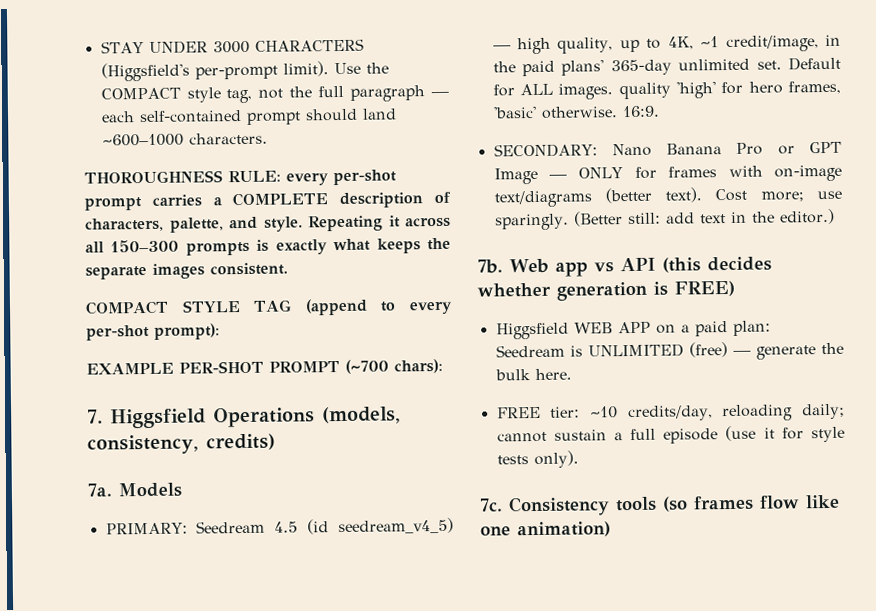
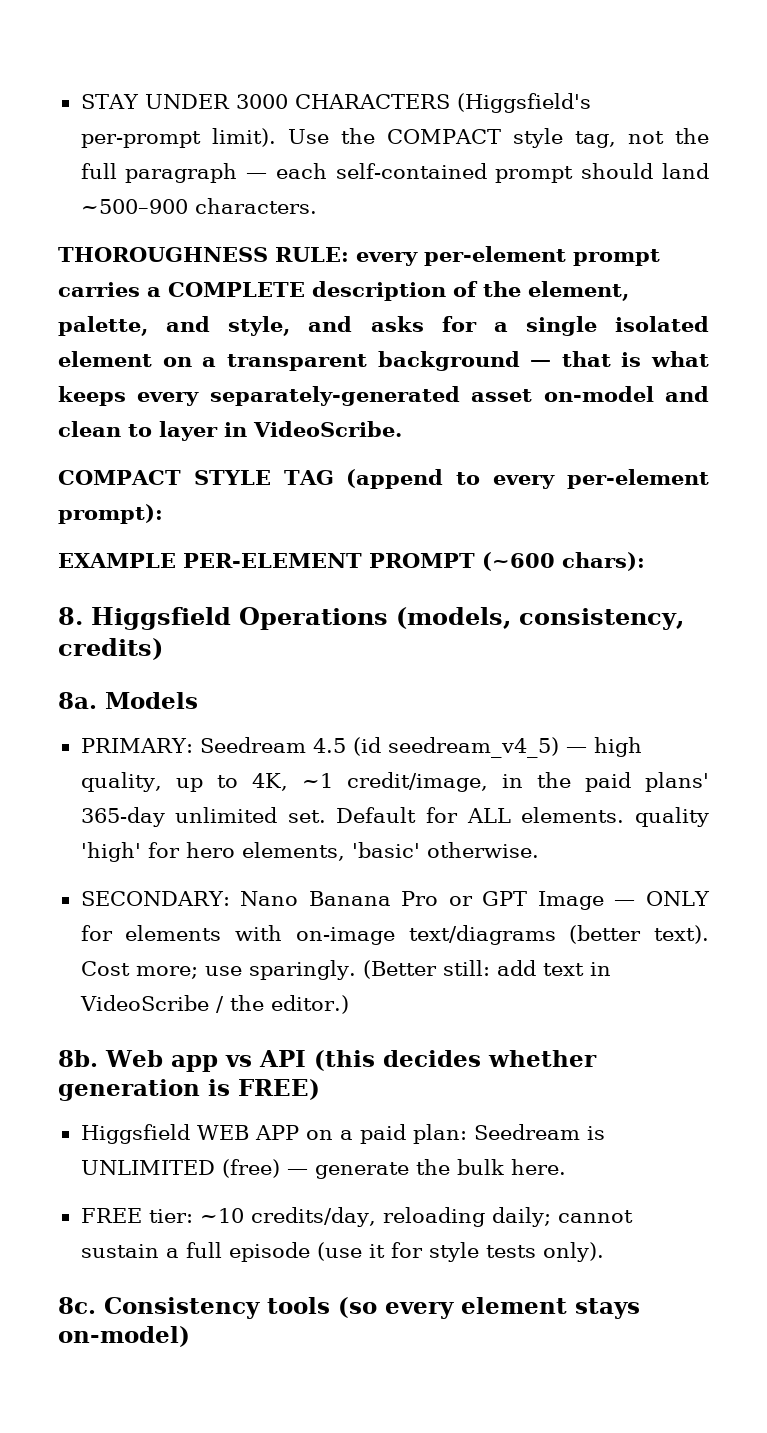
[101,133,184,147] ~600–1000 -> [80,199,188,214] ~500–900
[333,169,397,186] per-shot -> [424,246,566,266] per-element
[85,215,451,233] [85,237,451,256] [85,262,288,280] characters, palette, and style. Repeating it across all 150–300 prompts is exactly what keeps the separate images consistent. -> [483,281,629,301] [58,316,709,336] [58,351,709,371] [58,386,709,406] [58,421,402,441] the element, palette, and style, and asks for a single isolated element on a transparent background — that is what keeps every separately-generated asset on-model and clean to layer in VideoScribe.
[86,324,150,341] per-shot -> [567,469,709,489] per-element
[179,359,389,374] PER-SHOT PROMPT (~700 -> [182,552,555,571] PER-ELEMENT PROMPT (~600
[87,409,103,424] 7. -> [58,607,83,625] 8.
[87,483,112,497] 7a. -> [58,692,97,709] 8a.
[558,83,614,100] images. -> [521,807,625,823] elements.
[788,80,841,95] frames, -> [241,842,345,861] elements,
[621,105,660,118] 16:9. -> (539, 850) none
[668,166,718,178] frames -> [125,925,222,941] elements
(747, 217) none -> [79,995,224,1013] VideoScribe /
[477,259,503,274] 7b. -> [58,1050,98,1067] 8b.
[479,498,503,512] 7c. -> [58,1297,96,1314] 8c.
[693,494,840,511] [480,521,611,538] frames flow like one animation) -> [385,1297,640,1319] [58,1326,190,1347] every element stays on-model)

